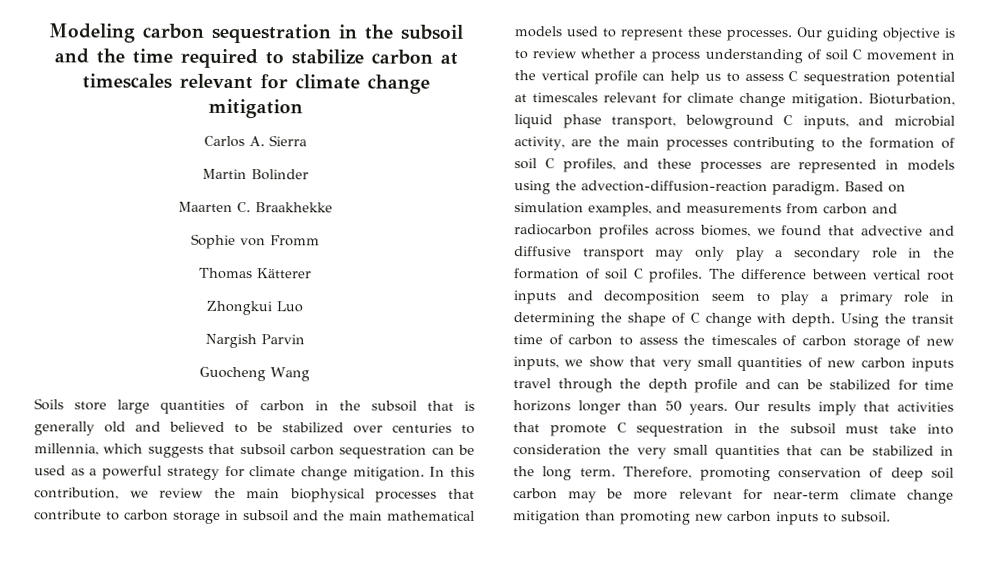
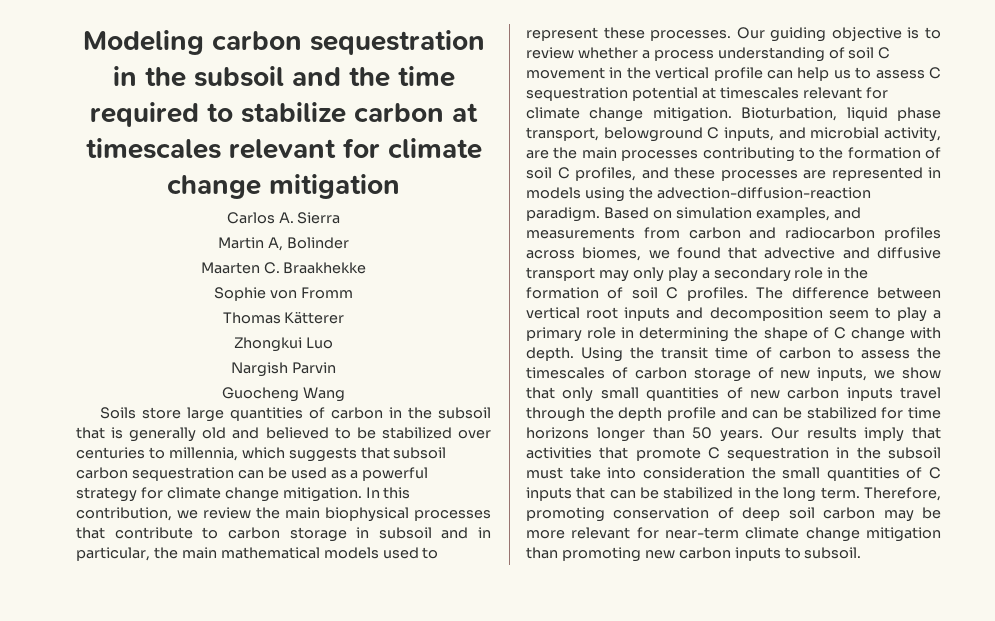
(247, 174) none -> [268,237,283,251] A,
(319, 515) none -> [478,527,491,538] [76,547,150,561] in particular,
[661,359,692,371] very -> [562,387,594,402] only
[636,444,780,460] very small quantities -> [782,467,941,481] [526,487,572,501] small quantities of C inputs

